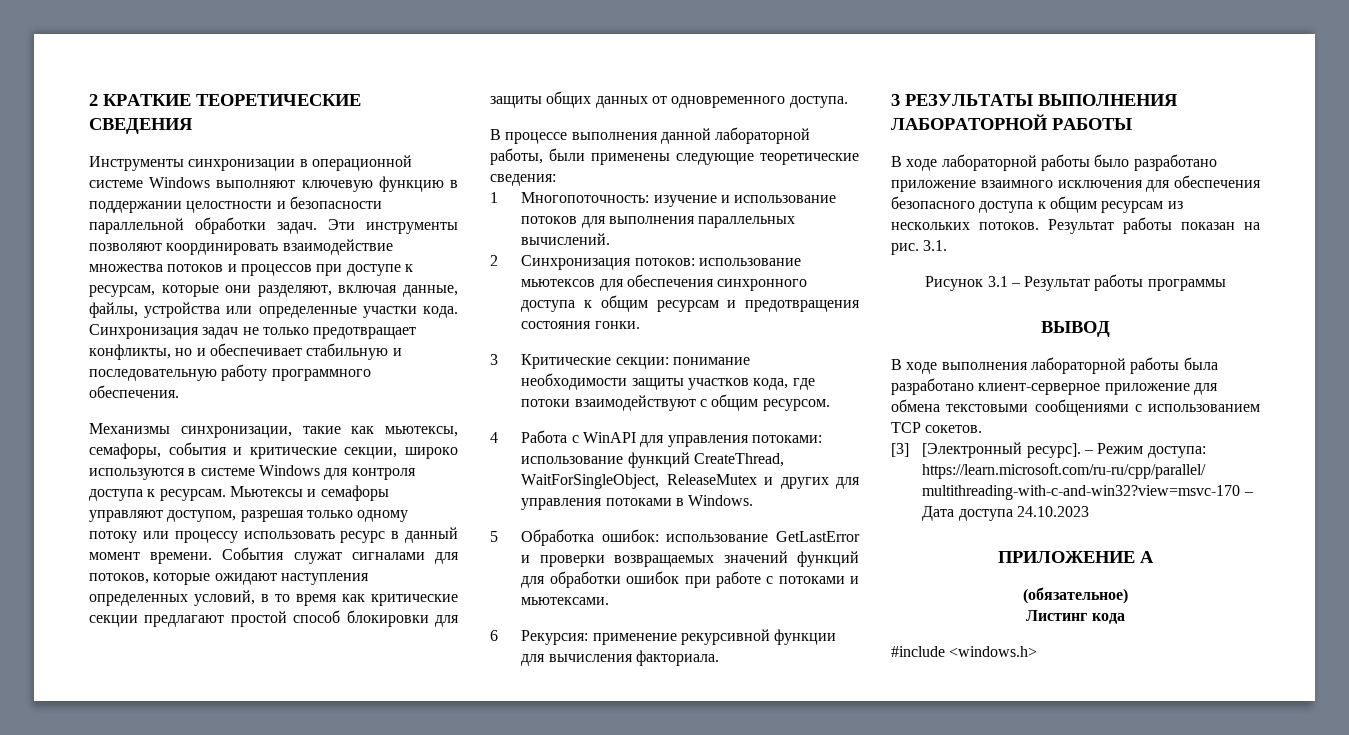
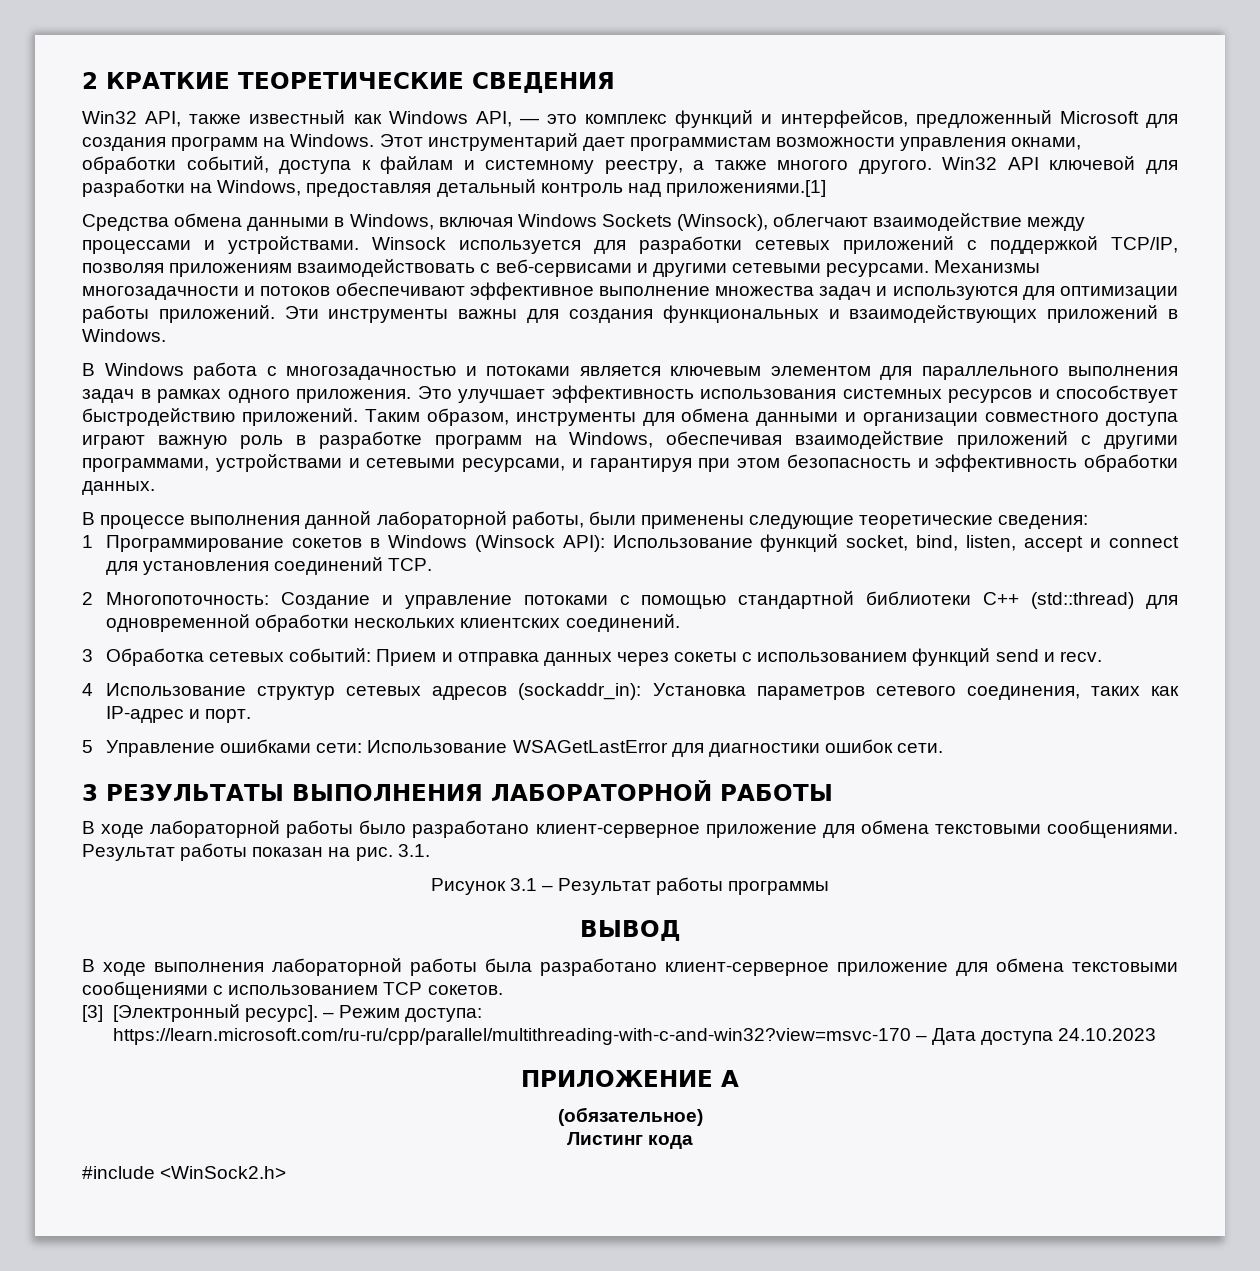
[89,155,412,171] [89,176,458,192] [89,196,382,213] [89,217,458,234] [89,239,393,255] [89,264,413,276] [89,285,458,297] [89,302,458,318] [89,324,417,339] [89,343,402,360] [89,364,371,381] [89,385,179,398] [89,423,458,438] [89,442,458,459] [89,465,416,480] [89,485,389,501] [89,510,409,522] [89,527,458,543] [89,547,459,564] [89,573,369,585] [89,590,458,606] [89,610,460,627] [490,91,848,108] Инструменты синхронизации в операционной системе Windows выполняют ключевую функцию в поддержании целостности и безопасности параллельной обработки задач. Эти инструменты позволяют координировать взаимодействие множества потоков и процессов при доступе к ресурсам, которые они разделяют, включая данные, файлы, устройства или определенные участки кода. Синхронизация задач не только предотвращает конфликты, но и обеспечивает стабильную и последовательную работу программного обеспечения. // Механизмы синхронизации, такие как мьютексы, семафоры, события и критические секции, широко используются в системе Windows для контроля доступа к ресурсам. Мьютексы и семафоры управляют доступом, разрешая только одному потоку или процессу использовать ресурс в данный момент времени. События служат сигналами для потоков, которые ожидают наступления определенных условий, в то время как критические секции предлагают простой способ блокировки для защиты общих данных от одновременного доступа. -> [82,110,1178,128] [82,133,1082,151] [82,156,1178,174] [82,179,826,197] [82,213,1086,231] [82,236,1178,254] [82,259,1041,277] [82,282,1178,300] [82,305,1178,323] [82,329,166,342] [82,362,1178,380] [82,385,1178,403] [82,408,1178,426] [82,431,1178,449] [82,454,1178,472] [82,481,155,495] Win32 API, также известный как Windows API, — это комплекс функций и интерфейсов, предложенный Microsoft для создания программ на Windows. Этот инструментарий дает программистам возможности управления окнами, обработки событий, доступа к файлам и системному реестру, а также многого другого. Win32 API ключевой для разработки на Windows, предоставляя детальный контроль над приложениями.[1] // Средства обмена данными в Windows, включая Windows Sockets (Winsock), облегчают взаимодействие между процессами и устройствами. Winsock используется для разработки сетевых приложений с поддержкой TCP/IP, позволяя приложениям взаимодействовать с веб-сервисами и другими сетевыми ресурсами. Механизмы многозадачности и потоков обеспечивают эффективное выполнение множества задач и используются для оптимизации работы приложений. Эти инструменты важны для создания функциональных и взаимодействующих приложений в Windows. // В Windows работа с многозадачностью и потоками является ключевым элементом для параллельного выполнения задач в рамках одного приложения. Это улучшает эффективность использования системных ресурсов и способствует быстродействию приложений. Таким образом, инструменты для обмена данными и организации совместного доступа играют важную роль в разработке программ на Windows, обеспечивая взаимодействие приложений с другими программами, устройствами и сетевыми ресурсами, и гарантируя при этом безопасность и эффективность обработки данных.
[521,192,837,207] [521,216,796,228] [521,233,611,245] [490,255,802,270] [521,274,808,291] [521,295,860,312] [521,321,640,329] [490,354,751,369] [521,373,815,390] [521,394,830,411] [490,430,822,447] [521,452,785,468] [521,474,860,489] [521,495,754,510] [490,529,860,546] [521,551,859,567] [521,571,859,588] [521,597,610,605] [490,629,837,645] [521,650,720,666] Многопоточность: изучение и использование потоков для выполнения параллельных вычислений. // 2 Синхронизация потоков: использование мьютексов для обеспечения синхронного доступа к общим ресурсам и предотвращения состояния гонки. // 3 Критические секции: понимание необходимости защиты участков кода, где потоки взаимодействуют с общим ресурсом. // 4 Работа с WinAPI для управления потоками: использование функций CreateThread, WaitForSingleObject, ReleaseMutex и других для управления потоками в Windows. // 5 Обработка ошибок: использование GetLastError и проверки возвращаемых значений функций для обработки ошибок при работе с потоками и мьютексами. // 6 Рекурсия: применение рекурсивной функции для вычисления факториала. -> [106,534,1179,552] [106,557,433,575] [82,591,1178,609] [106,614,680,632] [82,648,1102,666] [82,683,1180,700] [106,706,252,723] [82,739,944,757] Программирование сокетов в Windows (Winsock API): Использование функций socket, bind, listen, accept и connect для установления соединений TCP. // 2 Многопоточность: Создание и управление потоками с помощью стандартной библиотеки C++ (std::thread) для одновременной обработки нескольких клиентских соединений. // 3 Обработка сетевых событий: Прием и отправка данных через сокеты с использованием функций send и recv. // 4 Использование структур сетевых адресов (sockaddr_in): Установка параметров сетевого соединения, таких как IP-адрес и порт. // 5 Управление ошибками сети: Использование WSAGetLastError для диагностики ошибок сети.
[891,175,1261,192] [891,196,1183,213] [891,222,1039,230] приложение взаимного исключения для обеспечения безопасного доступа к общим ресурсам из нескольких потоков. -> [535,820,1178,838] клиент-серверное приложение для обмена текстовыми сообщениями.
[949,646,1038,657] <windows.h> -> [160,1166,287,1179] <WinSock2.h>

